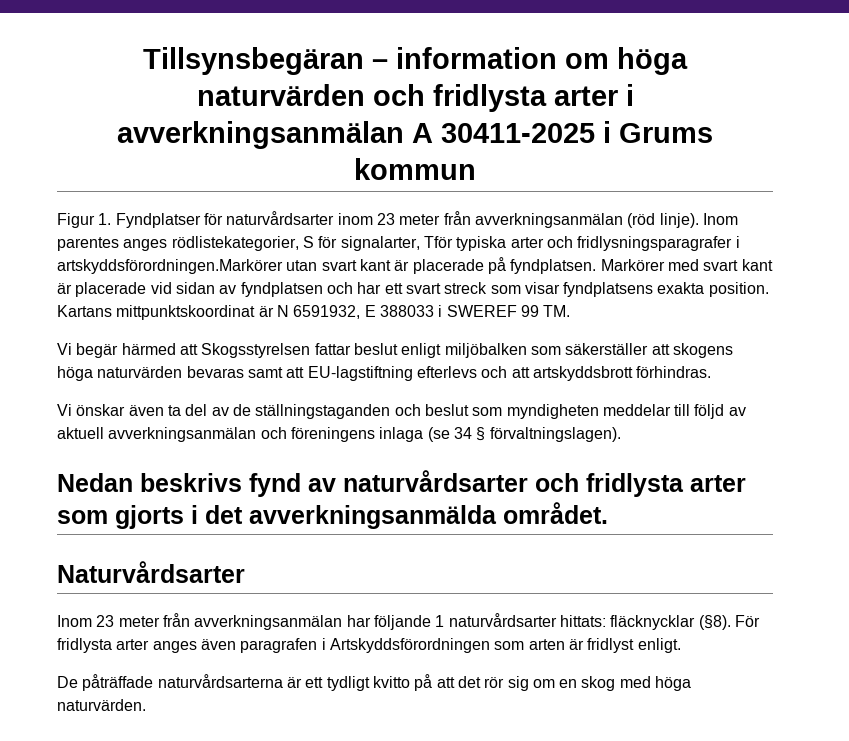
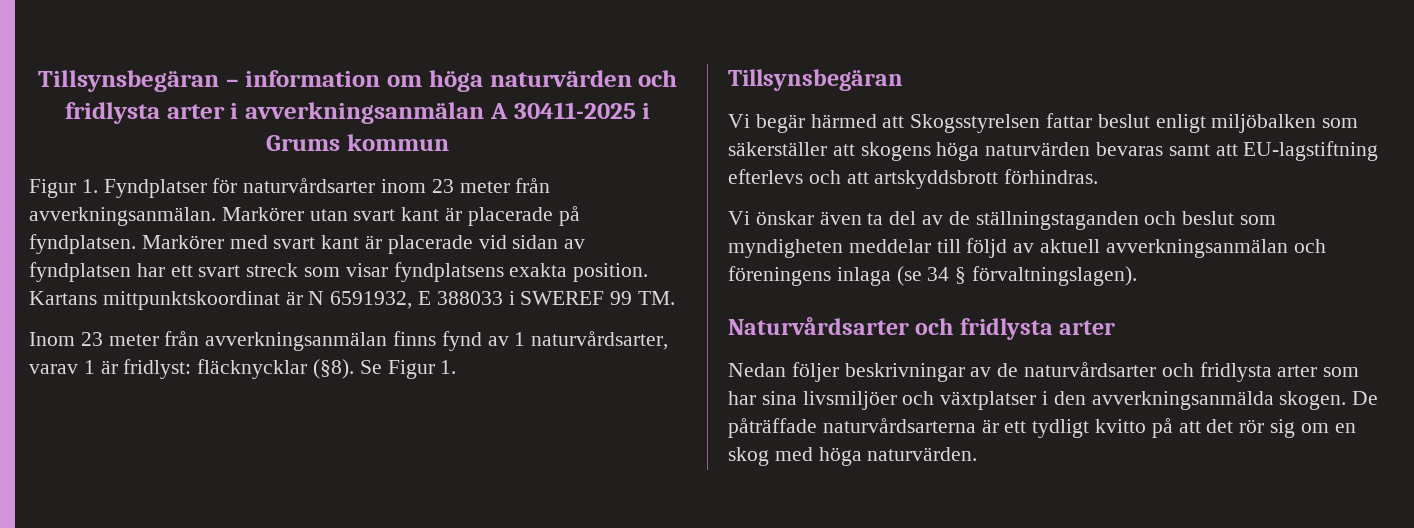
[474,213,738,228] [57,236,740,251] [57,259,283,274] avverkningsanmälan (röd linje). Inom parentes anges rödlistekategorier, S för signalarter, Tför typiska arter och fridlysningsparagrafer i artskyddsförordningen.Markörer -> [29,207,304,226] avverkningsanmälan. Markörer
[326,282,353,294] och -> (131, 272) none
(571, 311) none -> [29,331,669,351] [29,359,457,379] [728,69,903,91] // Inom 23 meter från avverkningsanmälan finns fynd av 1 naturvårdsarter, varav 1 är fridlyst: fläcknycklar (§8). Se Figur 1. // Tillsynsbegäran
[57,473,336,497] Nedan beskrivs fynd av -> [728,316,1116,340] [728,362,1019,382] Naturvårdsarter och fridlysta arter // Nedan följer beskrivningar av de
[115,502,608,529] [57,561,245,583] [57,613,760,630] [57,638,681,653] gjorts i det avverkningsanmälda området. // Naturvårdsarter // Inom 23 meter från avverkningsanmälan har följande 1 naturvårdsarter hittats: fläcknycklar (§8). För fridlysta arter anges även paragrafen i Artskyddsförordningen som arten är fridlyst enligt. // -> [728,391,1347,410] har sina livsmiljöer och växtplatser i den avverkningsanmälda skogen.

